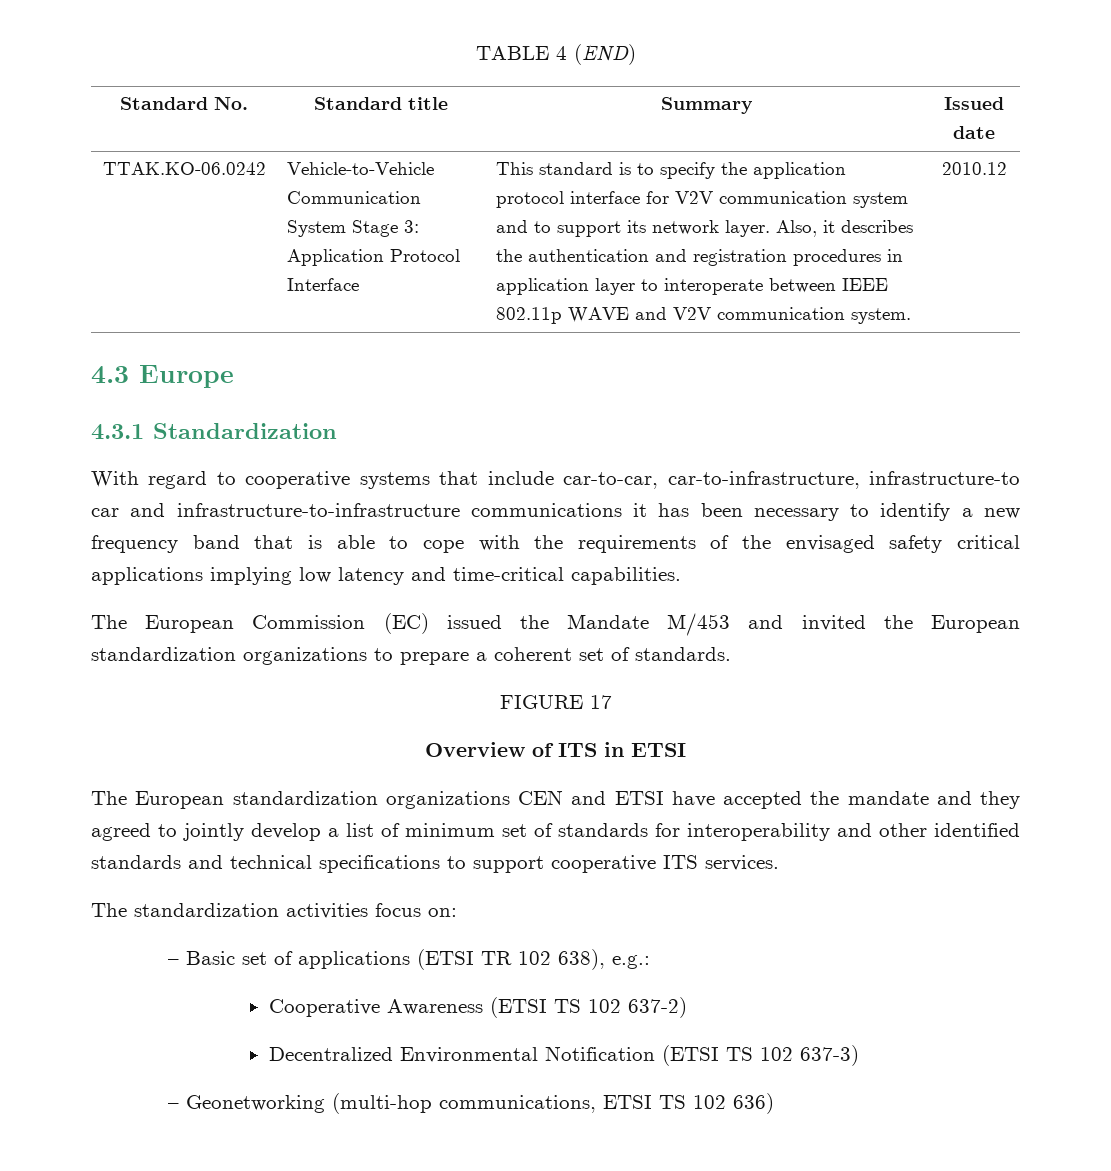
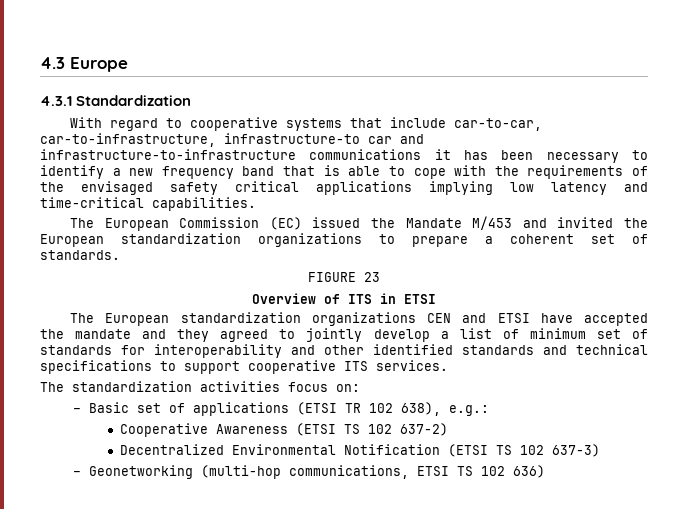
[475,44,636,65] [120,97,248,110] [314,97,448,110] [660,97,753,114] [944,97,1004,110] [953,126,995,139] [102,162,266,175] [286,162,434,175] [286,191,421,204] [286,220,419,237] [286,249,460,266] [286,278,359,291] [495,162,846,179] [495,191,908,208] [495,220,913,237] [495,249,903,266] [495,278,888,295] [495,307,911,324] [941,162,1007,175] TABLE 4 (END) // Standard No. | Standard title | Summary | Issued date // TTAK.KO-06.0242 | Vehicle-to-Vehicle Communication System Stage 3: Application Protocol Interface | This standard is to specify the application protocol interface for V2V communication system and to support its network layer. Also, it describes the authentication and registration procedures in application layer to interoperate between IEEE 802.11p WAVE and V2V communication system. | 2010.12 // -> (40, 63) none
[589,695,612,709] 17 -> [364,272,380,282] 23

